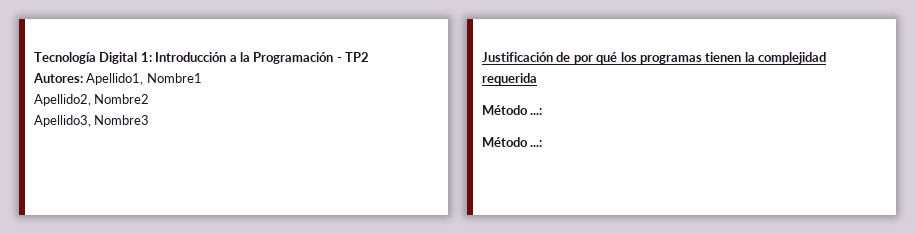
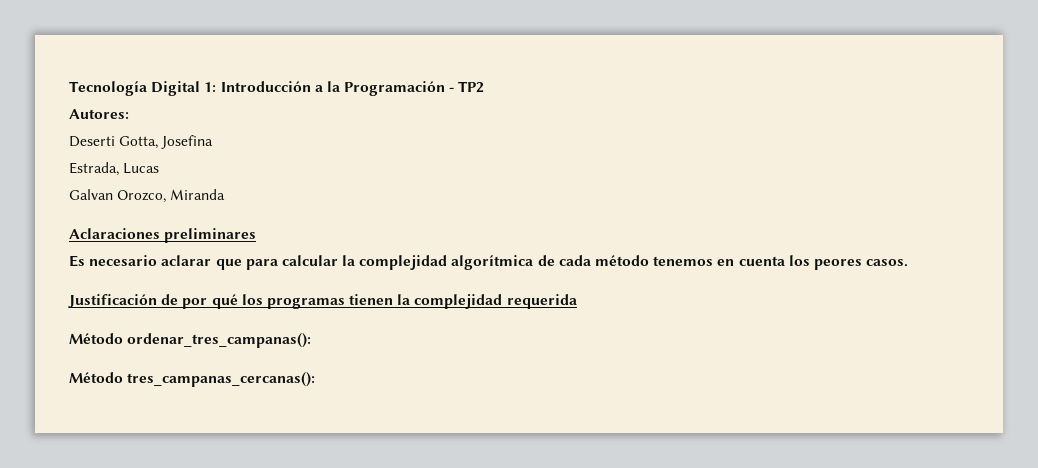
[86,73,202,85] [34,94,150,106] [34,115,150,127] Apellido1, Nombre1 // Apellido2, Nombre2 // Apellido3, Nombre3 -> [69,135,214,149] [69,162,160,176] [69,189,226,203] [69,228,257,243] [69,255,909,270] // Deserti Gotta, Josefina // Estrada, Lucas // Galvan Orozco, Miranda // Aclaraciones preliminares // Es necesario aclarar que para calcular la complejidad algorítmica de cada método tenemos en cuenta los peores casos.
[530,108,543,115] [482,137,543,147] ...: // Método ...: -> [127,333,312,348] [69,372,316,387] ordenar_tres_campanas(): // Método tres_campanas_cercanas():

